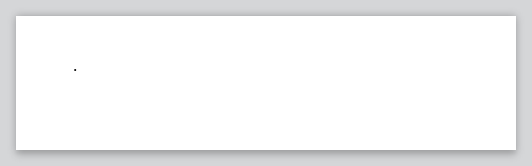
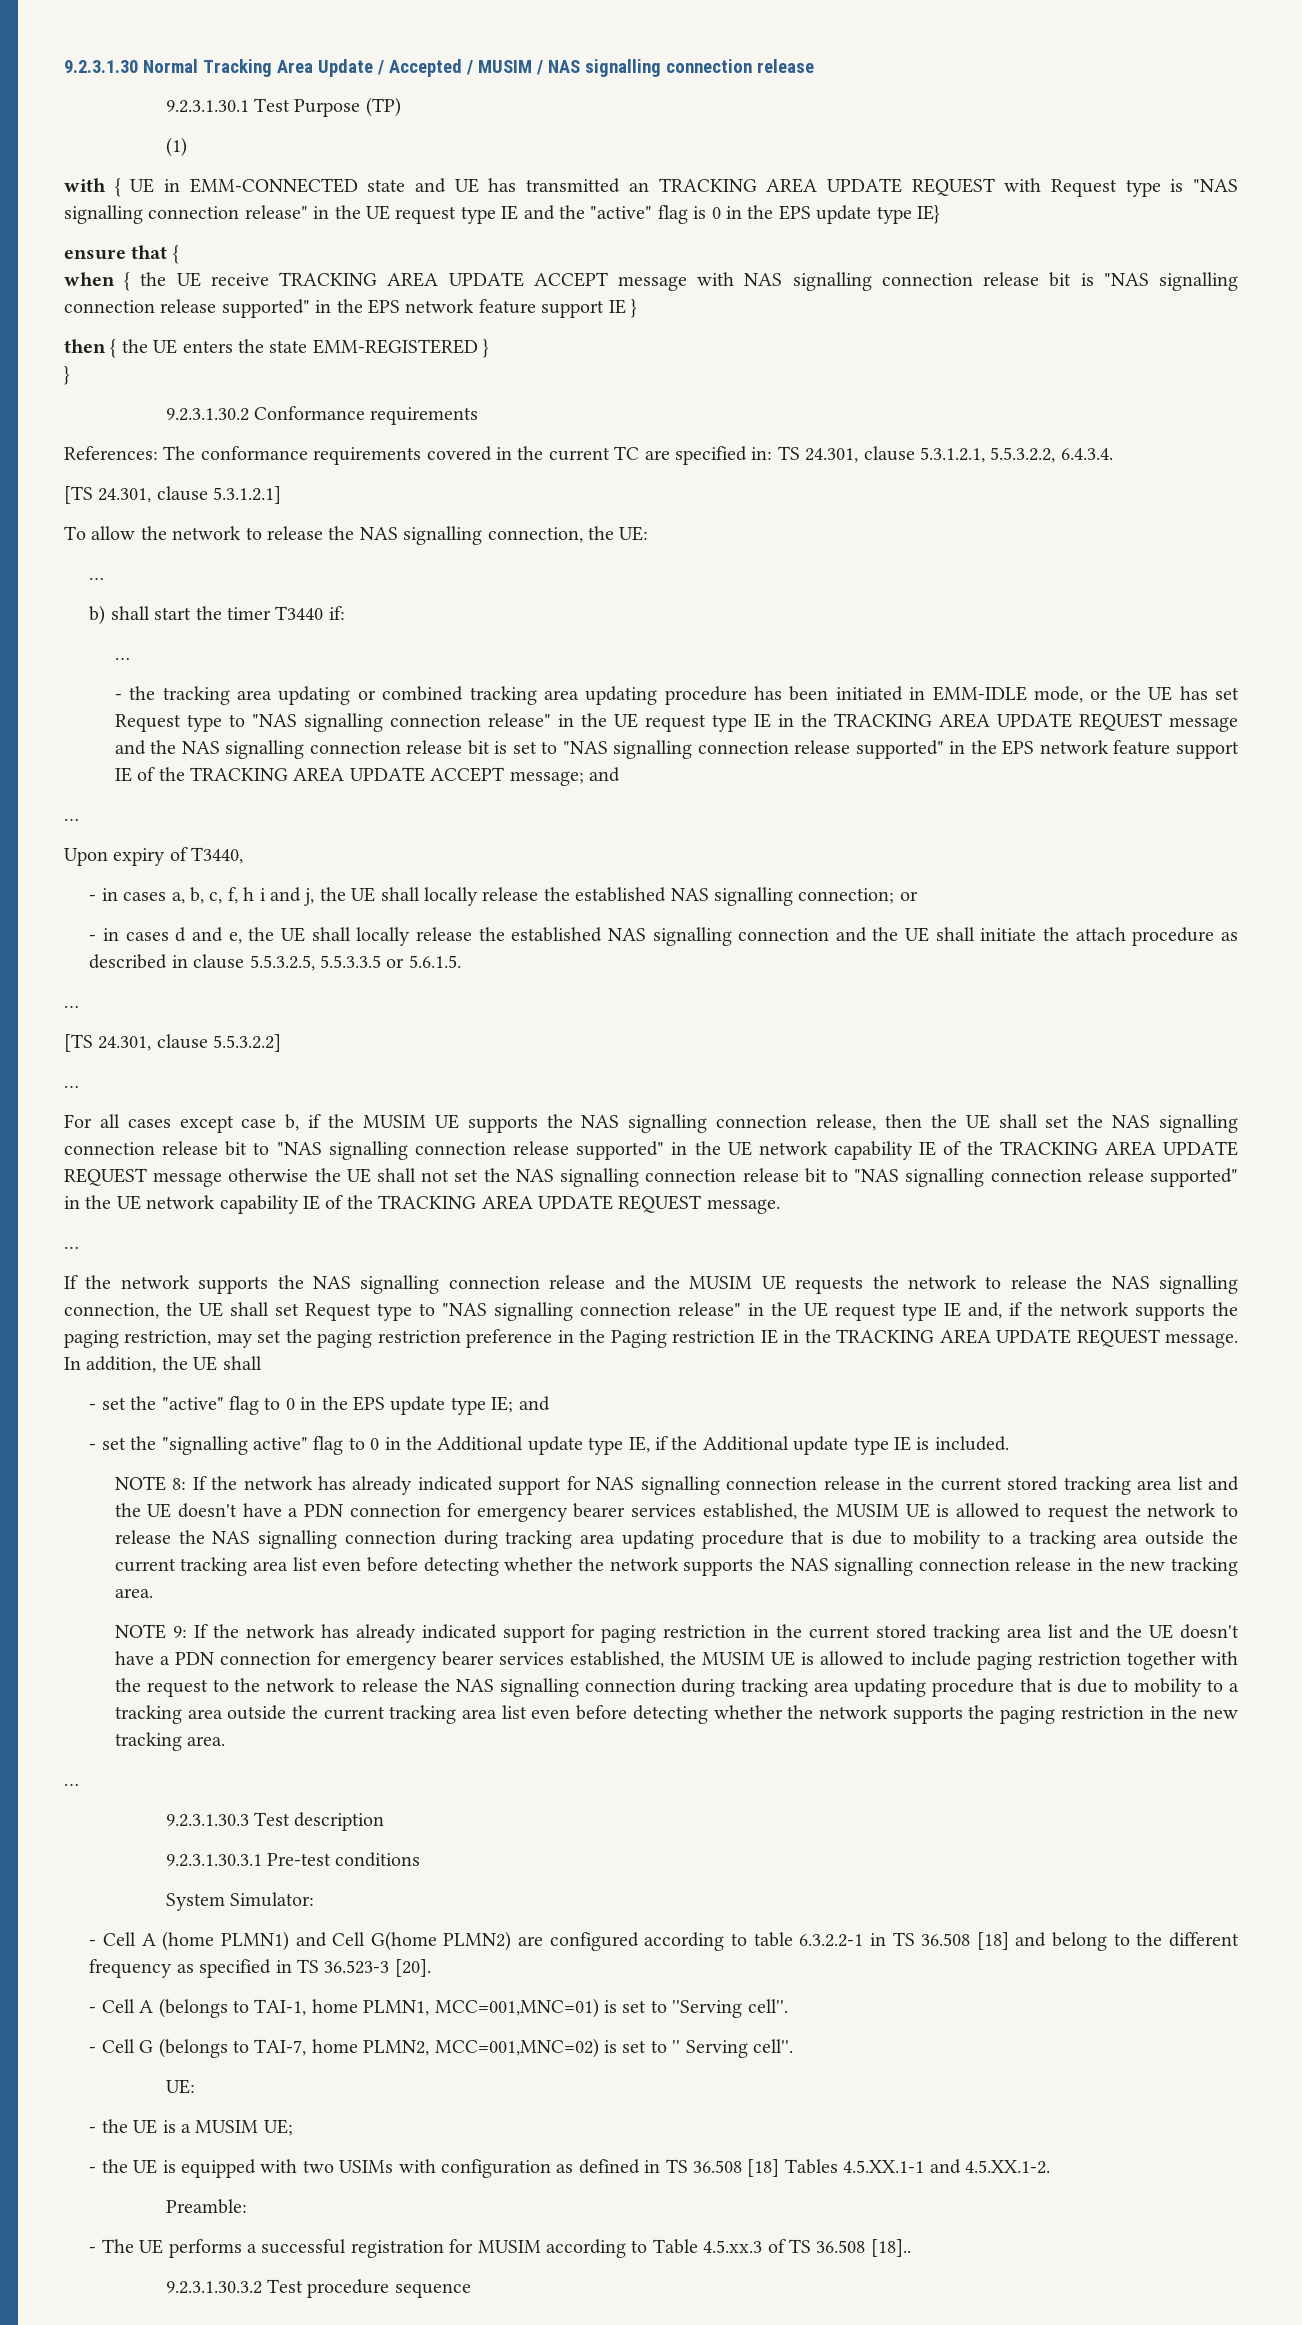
[73,69,78,71] . -> [64,59,814,77] [165,97,401,117] [165,137,187,157] [64,178,1239,197] [64,205,940,224] [64,245,179,264] [64,272,1238,291] [64,299,637,318] [64,339,490,358] [64,366,70,385] [165,406,479,425] [64,446,1113,465] [64,486,282,504] [64,526,649,545] [89,577,105,580] [89,605,345,625] [114,657,130,660] [114,686,1239,705] [114,713,1239,732] [114,740,1239,759] [114,767,621,786] [64,818,79,821] [64,847,244,866] [89,887,918,906] [89,927,1238,946] [89,954,461,971] [64,1005,79,1008] [64,1034,282,1052] [64,1085,79,1088] [64,1114,1238,1133] [64,1141,1238,1160] [64,1168,1238,1187] [64,1195,780,1214] [64,1246,79,1249] [64,1275,1238,1294] [64,1302,1238,1321] [64,1329,1239,1348] [64,1356,262,1373] [89,1396,550,1415] [89,1436,1009,1455] [114,1476,1239,1495] [114,1503,1238,1522] [114,1530,1238,1549] [114,1557,1238,1576] [114,1588,153,1598] [114,1624,1240,1643] [114,1651,1238,1670] [114,1678,1240,1697] [114,1705,1238,1724] [114,1732,226,1751] [64,1783,79,1786] [165,1812,385,1831] [165,1852,421,1867] [165,1892,315,1911] [89,1931,1239,1951] [89,1959,431,1978] [89,1998,788,2018] [89,2038,794,2058] [165,2079,195,2094] [89,2119,293,2136] [89,2159,1051,2178] [165,2199,247,2214] [89,2239,911,2258] [165,2279,471,2298] 9.2.3.1.30 Normal Tracking Area Update / Accepted / MUSIM / NAS signalling connection release // 9.2.3.1.30.1 Test Purpose (TP) // (1) // with { UE in EMM-CONNECTED state and UE has transmitted an TRACKING AREA UPDATE REQUEST with Request type is "NAS signalling connection release" in the UE request type IE and the "active" flag is 0 in the EPS update type IE} // ensure that { // when { the UE receive TRACKING AREA UPDATE ACCEPT message with NAS signalling connection release bit is "NAS signalling connection release supported" in the EPS network feature support IE } // then { the UE enters the state EMM-REGISTERED } // } // 9.2.3.1.30.2 Conformance requirements // References: The conformance requirements covered in the current TC are specified in: TS 24.301, clause 5.3.1.2.1, 5.5.3.2.2, 6.4.3.4. // [TS 24.301, clause 5.3.1.2.1] // To allow the network to release the NAS signalling connection, the UE: // … // b) shall start the timer T3440 if: // … // - the tracking area updating or combined tracking area updating procedure has been initiated in EMM-IDLE mode, or the UE has set Request type to "NAS signalling connection release" in the UE request type IE in the TRACKING AREA UPDATE REQUEST message and the NAS signalling connection release bit is set to "NAS signalling connection release supported" in the EPS network feature support IE of the TRACKING AREA UPDATE ACCEPT message; and // … // Upon expiry of T3440, // - in cases a, b, c, f, h i and j, the UE shall locally release the established NAS signalling connection; or // - in cases d and e, the UE shall locally release the established NAS signalling connection and the UE shall initiate the attach procedure as described in clause 5.5.3.2.5, 5.5.3.3.5 or 5.6.1.5. // … // [TS 24.301, clause 5.5.3.2.2] // … // For all cases except case b, if the MUSIM UE supports the NAS signalling connection release, then the UE shall set the NAS signalling connection release bit to "NAS signalling connection release supported" in the UE network capability IE of the TRACKING AREA UPDATE REQUEST message otherwise the UE shall not set the NAS signalling connection release bit to "NAS signalling connection release supported" in the UE network capability IE of the TRACKING AREA UPDATE REQUEST message. // … // If the network supports the NAS signalling connection release and the MUSIM UE requests the network to release the NAS signalling connection, the UE shall set Request type to "NAS signalling connection release" in the UE request type IE and, if the network supports the paging restriction, may set the paging restriction preference in the Paging restriction IE in the TRACKING AREA UPDATE REQUEST message. In addition, the UE shall // - set the "active" flag to 0 in the EPS update type IE; and // - set the "signalling active" flag to 0 in the Additional update type IE, if the Additional update type IE is included. // NOTE 8: If the network has already indicated support for NAS signalling connection release in the current stored tracking area list and the UE doesn't have a PDN connection for emergency bearer services established, the MUSIM UE is allowed to request the network to release the NAS signalling connection during tracking area updating procedure that is due to mobility to a tracking area outside the current tracking area list even before detecting whether the network supports the NAS signalling connection release in the new tracking area. // NOTE 9: If the network has already indicated support for paging restriction in the current stored tracking area list and the UE doesn't have a PDN connection for emergency bearer services established, the MUSIM UE is allowed to include paging restriction together with the request to the network to release the NAS signalling connection during tracking area updating procedure that is due to mobility to a tracking area outside the current tracking area list even before detecting whether the network supports the paging restriction in the new tracking area. // … // 9.2.3.1.30.3 Test description // 9.2.3.1.30.3.1 Pre-test conditions // System Simulator: // - Cell A (home PLMN1) and Cell G(home PLMN2) are configured according to table 6.3.2.2-1 in TS 36.508 [18] and belong to the different frequency as specified in TS 36.523-3 [20]. // - Cell A (belongs to TAI-1, home PLMN1, MCC=001,MNC=01) is set to ''Serving cell''. // - Cell G (belongs to TAI-7, home PLMN2, MCC=001,MNC=02) is set to '' Serving cell''. // UE: // - the UE is a MUSIM UE; // - the UE is equipped with two USIMs with configuration as defined in TS 36.508 [18] Tables 4.5.XX.1-1 and 4.5.XX.1-2. // Preamble: // - The UE performs a successful registration for MUSIM according to Table 4.5.xx.3 of TS 36.508 [18].. // 9.2.3.1.30.3.2 Test procedure sequence

